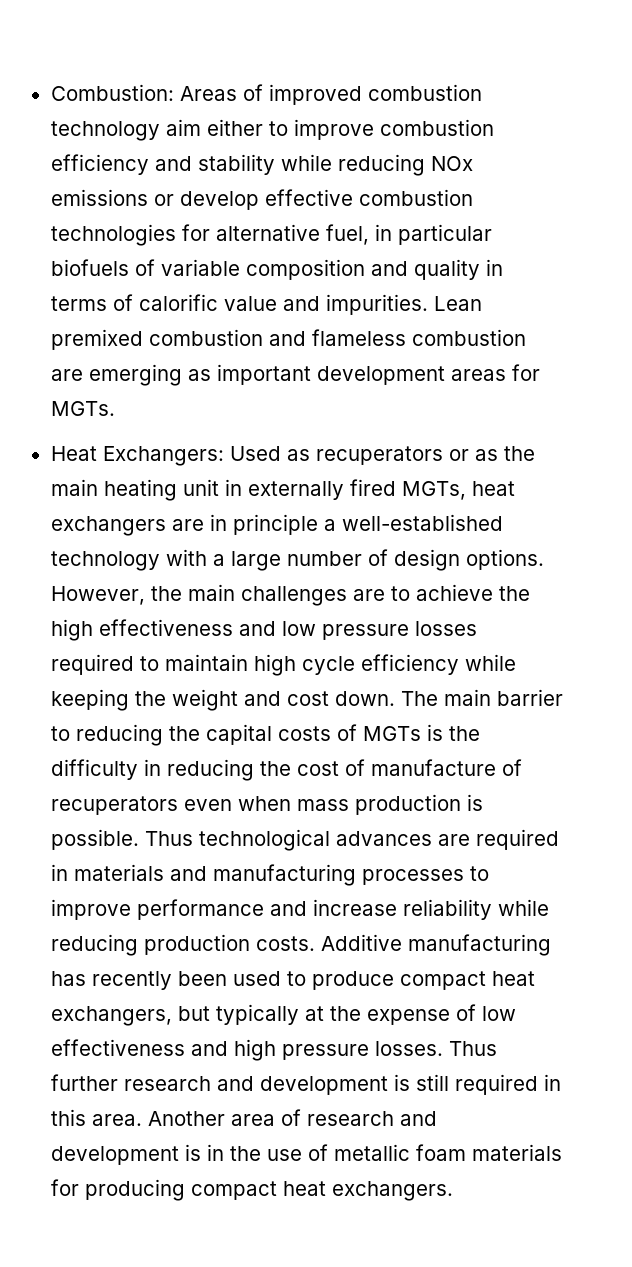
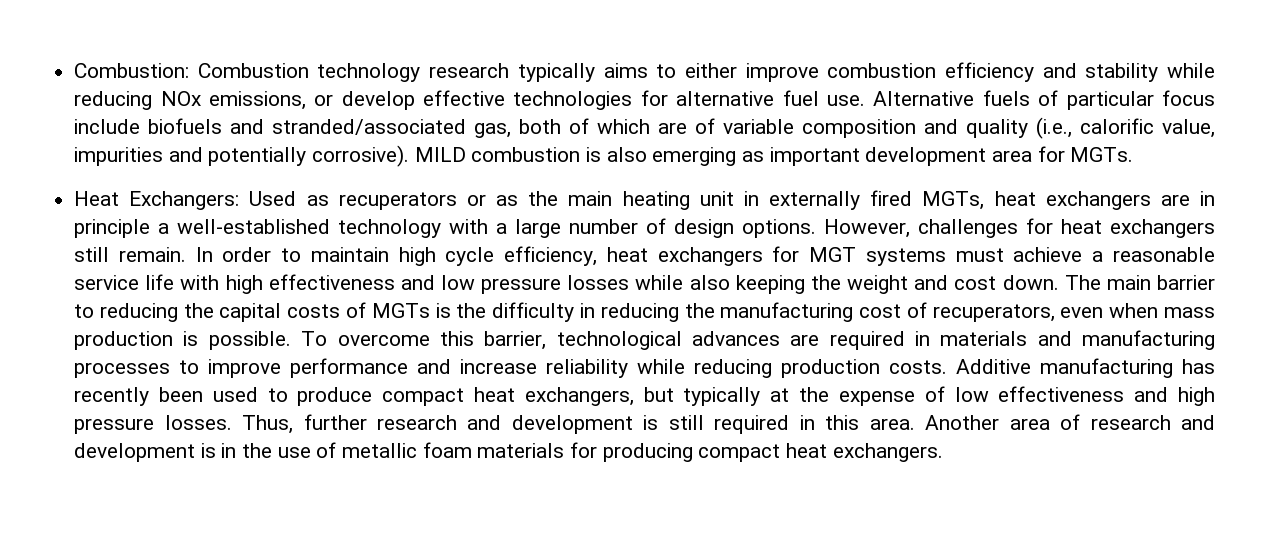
[179,84,482,105] [50,119,288,141] Areas of improved combustion technology aim either to -> [197,63,737,82] Combustion technology research typically aims to either
[50,189,148,206] emissions -> [208,91,306,110] emissions,
[358,189,473,206] combustion -> (506, 98) none
[325,224,492,245] [50,259,129,276] fuel, in particular biofuels -> [782,90,1215,110] [74,118,688,138] fuel use. Alternative fuels of particular focus include biofuels and stranded/associated gas, both of which are
[485,259,503,276] [50,294,482,315] [50,329,526,350] [50,369,83,381] in terms of calorific value and impurities. Lean premixed combustion and flameless combustion are -> [1036,117,1215,139] [74,145,647,167] (i.e., calorific value, impurities and potentially corrosive). MILD combustion is also
[450,369,506,381] areas -> [992,150,1033,162] area
[150,584,530,606] the main challenges are to achieve the -> [918,218,1215,238] [74,246,1215,266] [74,274,220,290] challenges for heat exchangers still remain. In order to maintain high cycle efficiency, heat exchangers for MGT systems must achieve a reasonable service life with
[50,654,516,676] required to maintain high cycle efficiency while -> [635,275,730,290] while also
(291, 768) none -> [720,302,854,322] manufacturing
[370,759,522,776] [50,796,178,815] manufacture of recuperators -> [932,304,1055,322] recuperators,
[144,831,193,846] Thus -> [301,331,547,350] To overcome this barrier,
[448,1041,497,1056] Thus -> [242,415,294,434] Thus,

